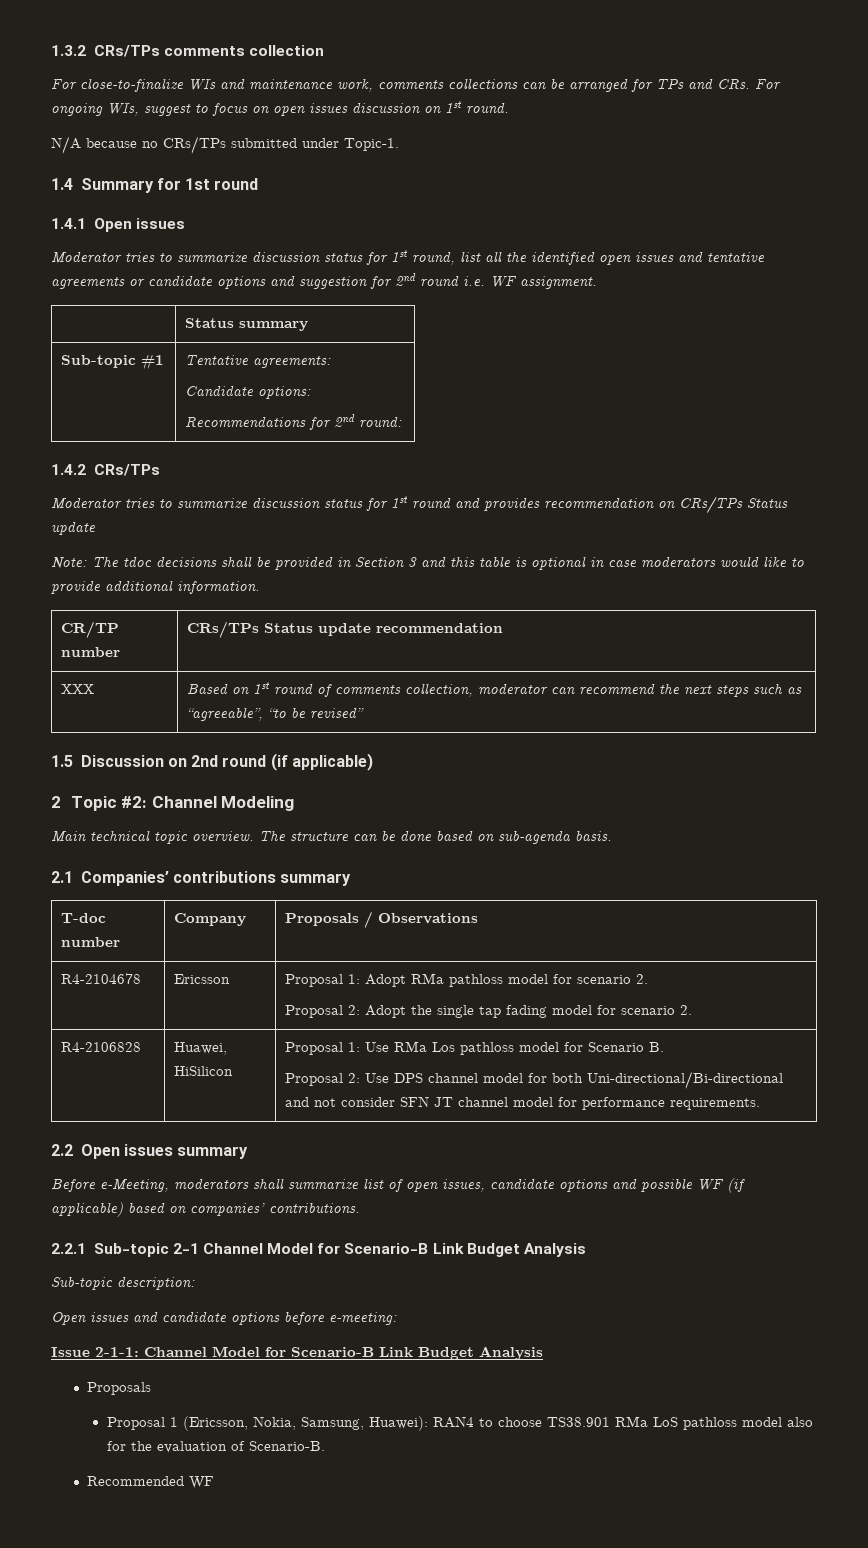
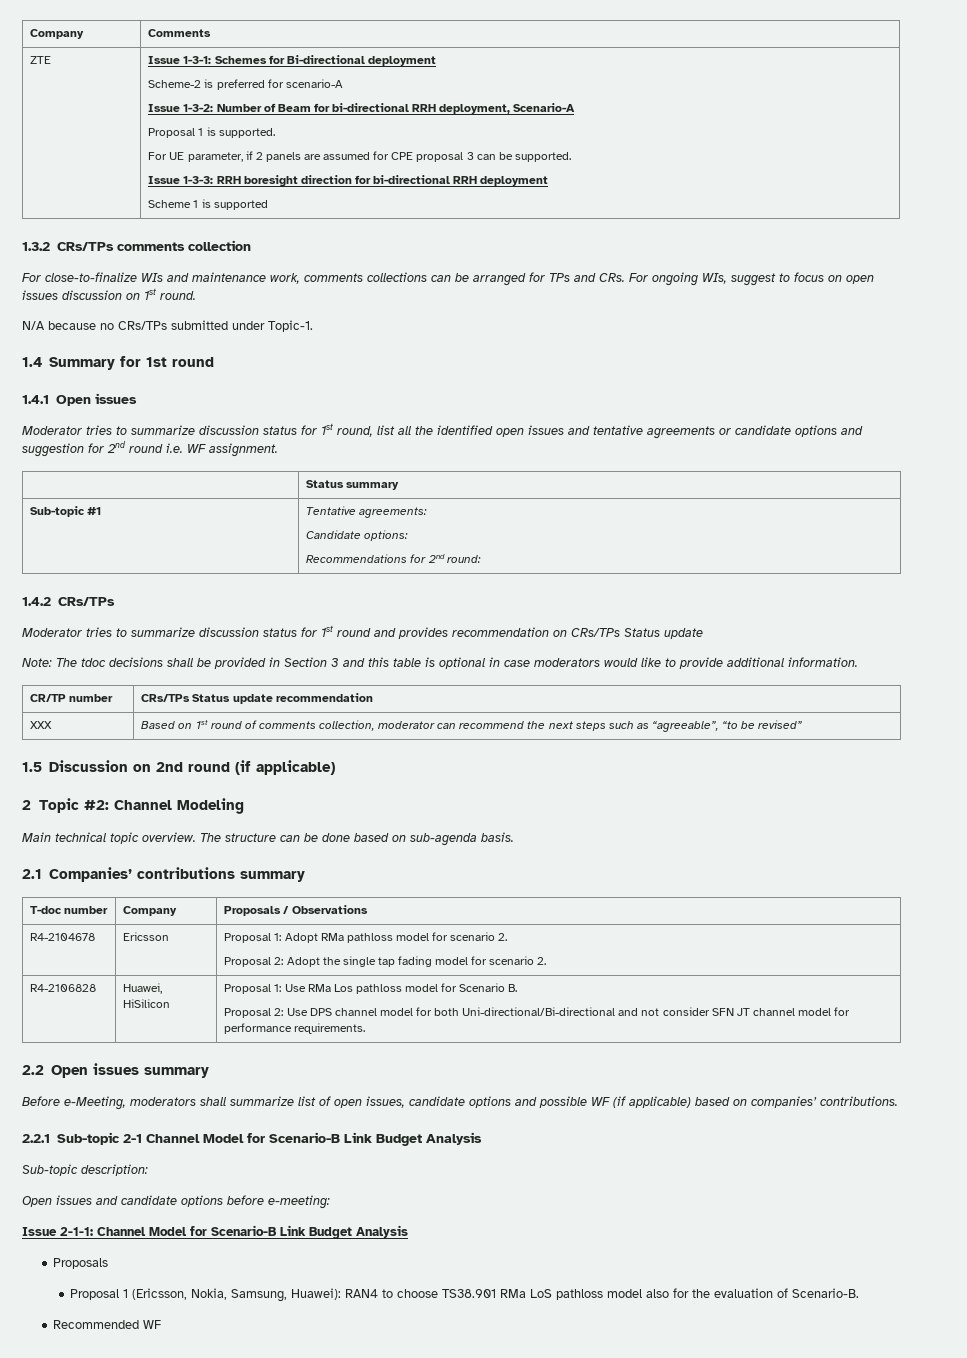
(51, 50) none -> [30,29,85,39] [148,29,212,37] [30,56,52,64] [148,55,436,66] [148,79,343,90] [148,103,576,114] [148,127,275,138] [148,151,571,162] [148,175,549,187] [148,199,268,210] Company | Comments // ZTE | Issue 1-3-1: Schemes for Bi-directional deployment // Scheme-2 is preferred for scenario-A // Issue 1-3-2: Number of Beam for bi-directional RRH deployment, Scenario-A // Proposal 1 is supported. // For UE parameter, if 2 panels are assumed for CPE proposal 3 can be supported. // Issue 1-3-3: RRH boresight direction for bi-directional RRH deployment // Scheme 1 is supported //

